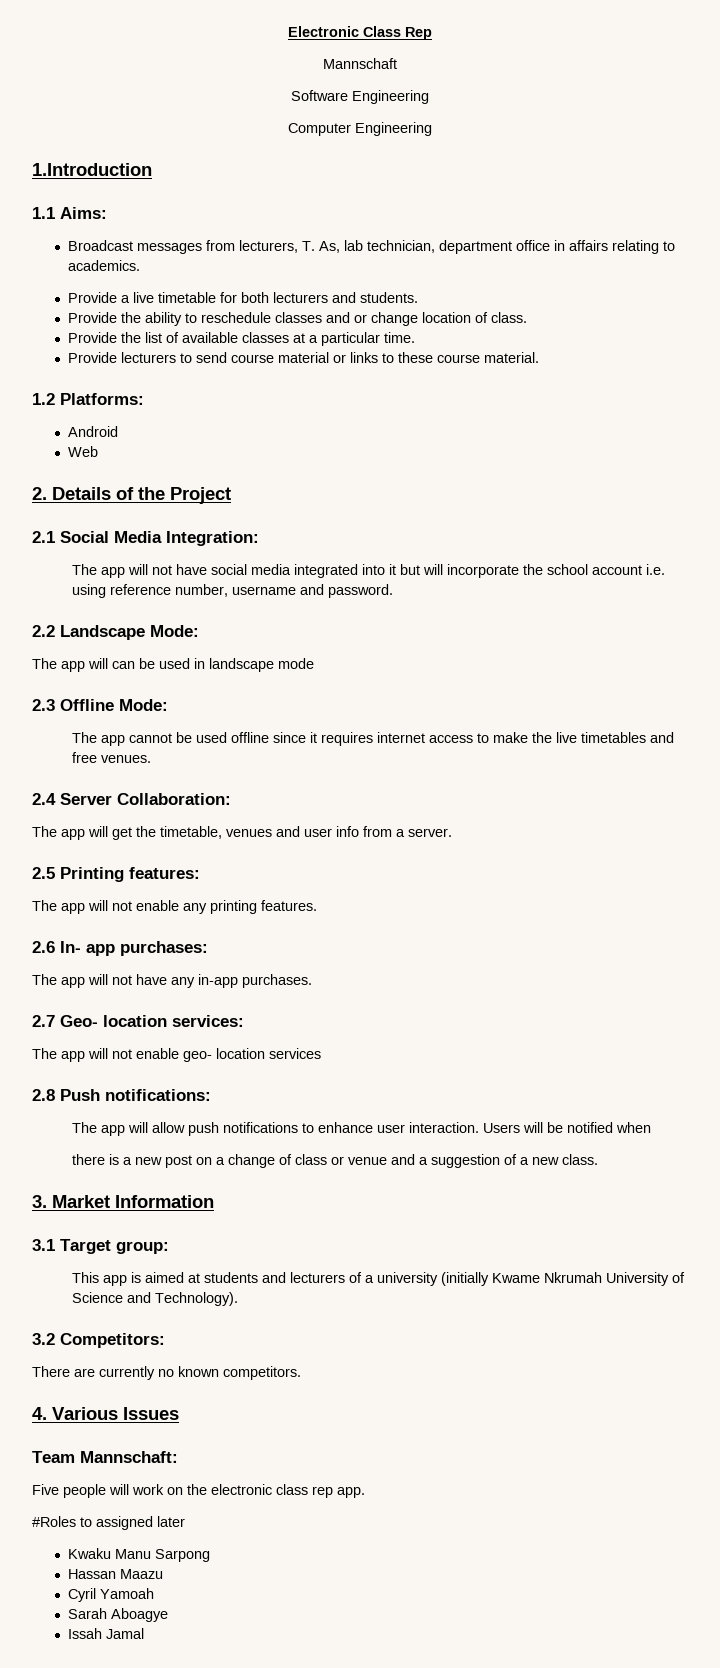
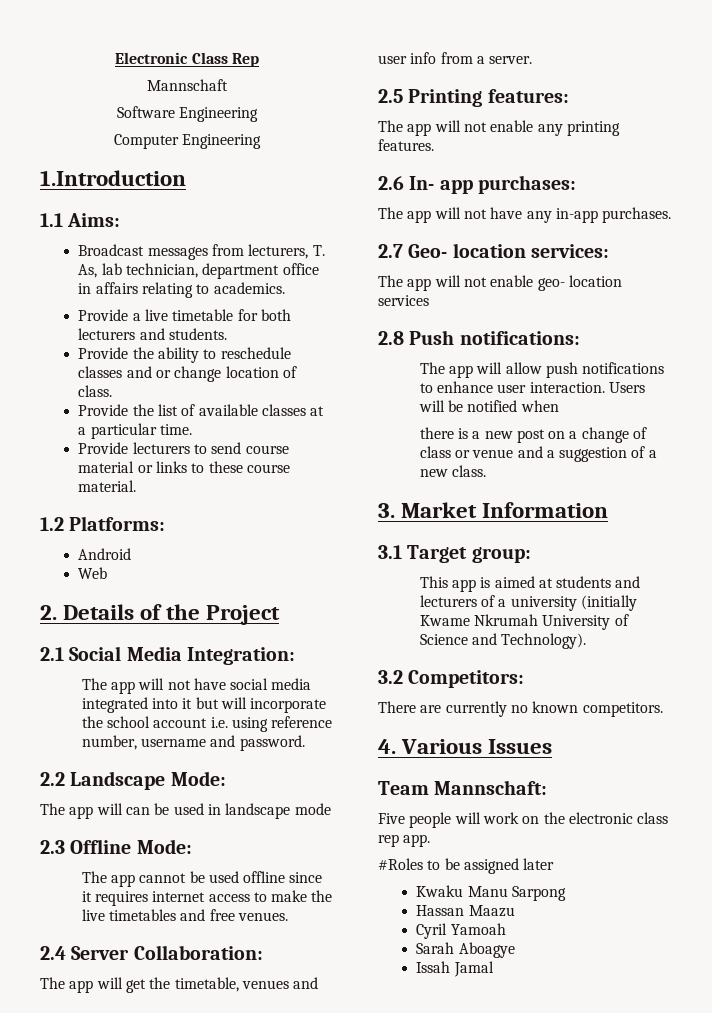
(92, 1522) none -> [444,858,460,870] be

